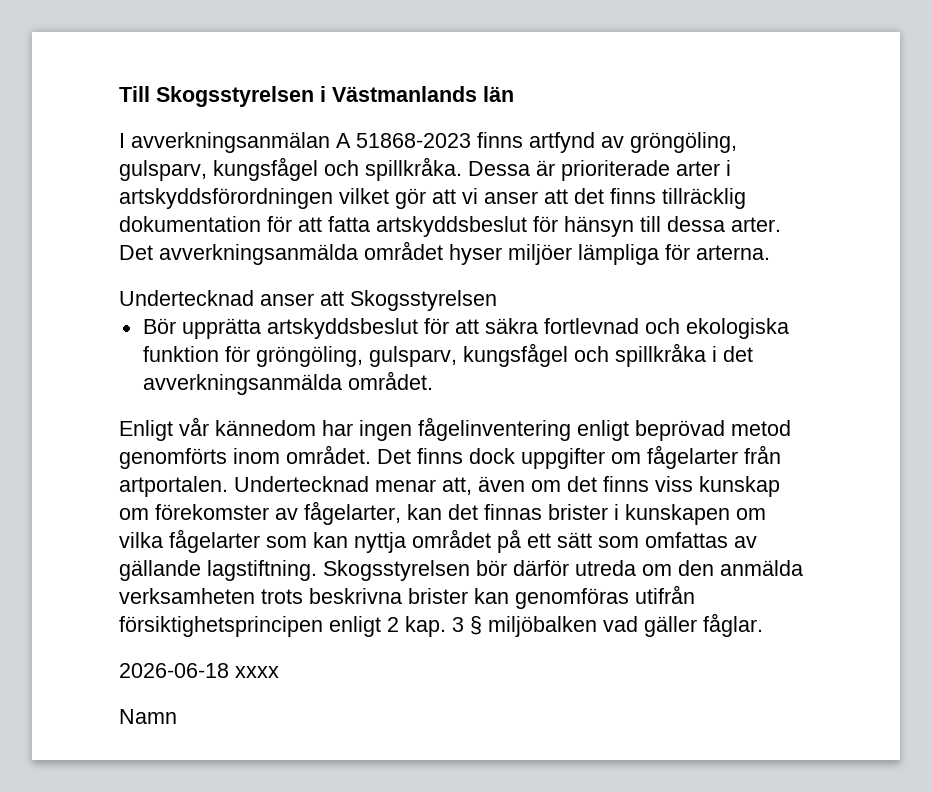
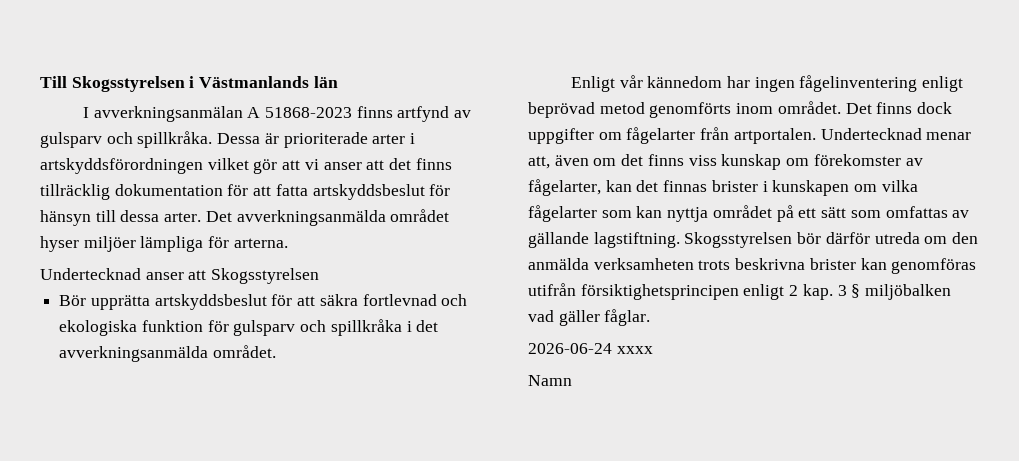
[630,132,737,153] [119,157,318,181] gröngöling, gulsparv, kungsfågel -> [40,132,102,148] gulsparv
[255,343,568,367] gröngöling, gulsparv, kungsfågel -> [233,320,296,336] gulsparv
[119,663,229,678] 2026-06-18 -> [528,343,612,354] 2026-06-24

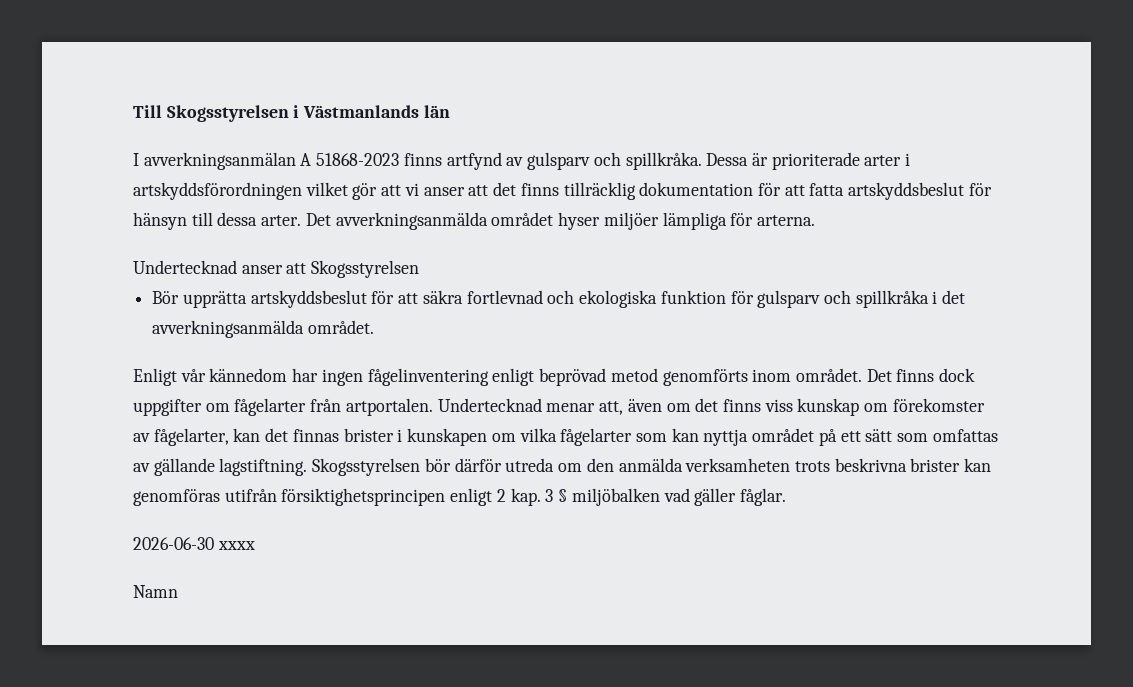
[528,343,612,354] 2026-06-24 -> [133,537,214,550] 2026-06-30

